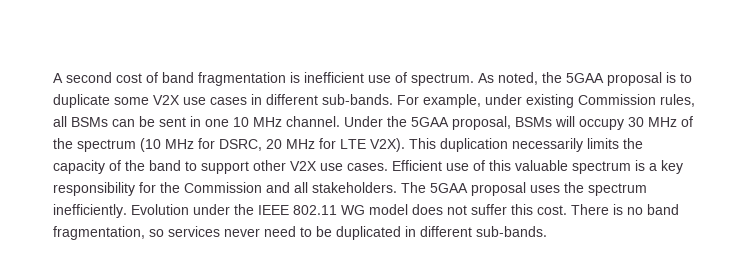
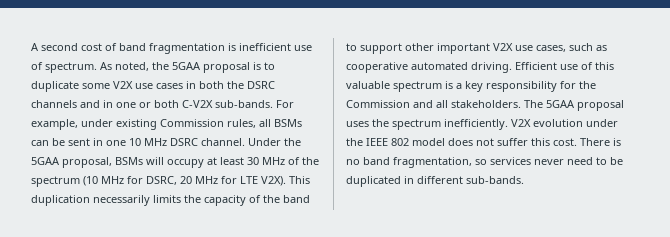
[266,94,318,105] different -> [199,81,275,89] [31,100,213,108] both the DSRC channels and in one or both C-V2X
(282, 122) none -> [170,138,198,146] DSRC
(624, 124) none -> [207,157,244,165] at least
[290,161,388,171] V2X use cases. -> [437,43,607,54] [346,62,512,73] important V2X use cases, such as cooperative automated driving.
[131,204,189,215] Evolution -> [511,119,583,127] V2X evolution
[293,205,365,215] 802.11 WG -> [391,138,409,146] 802

